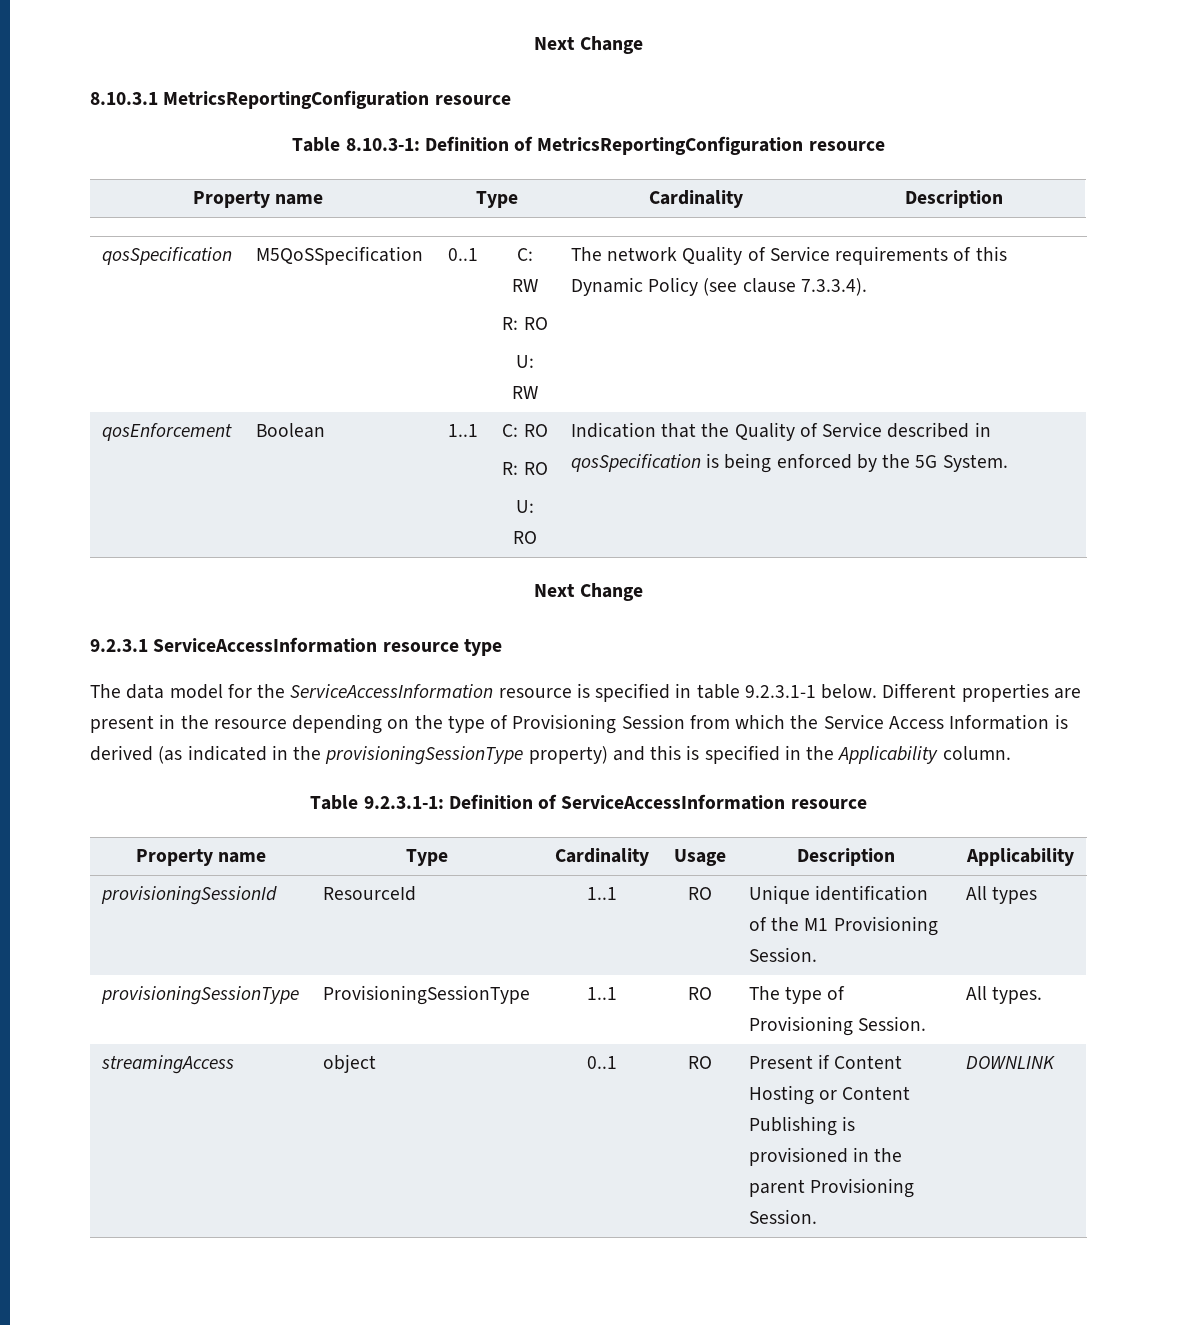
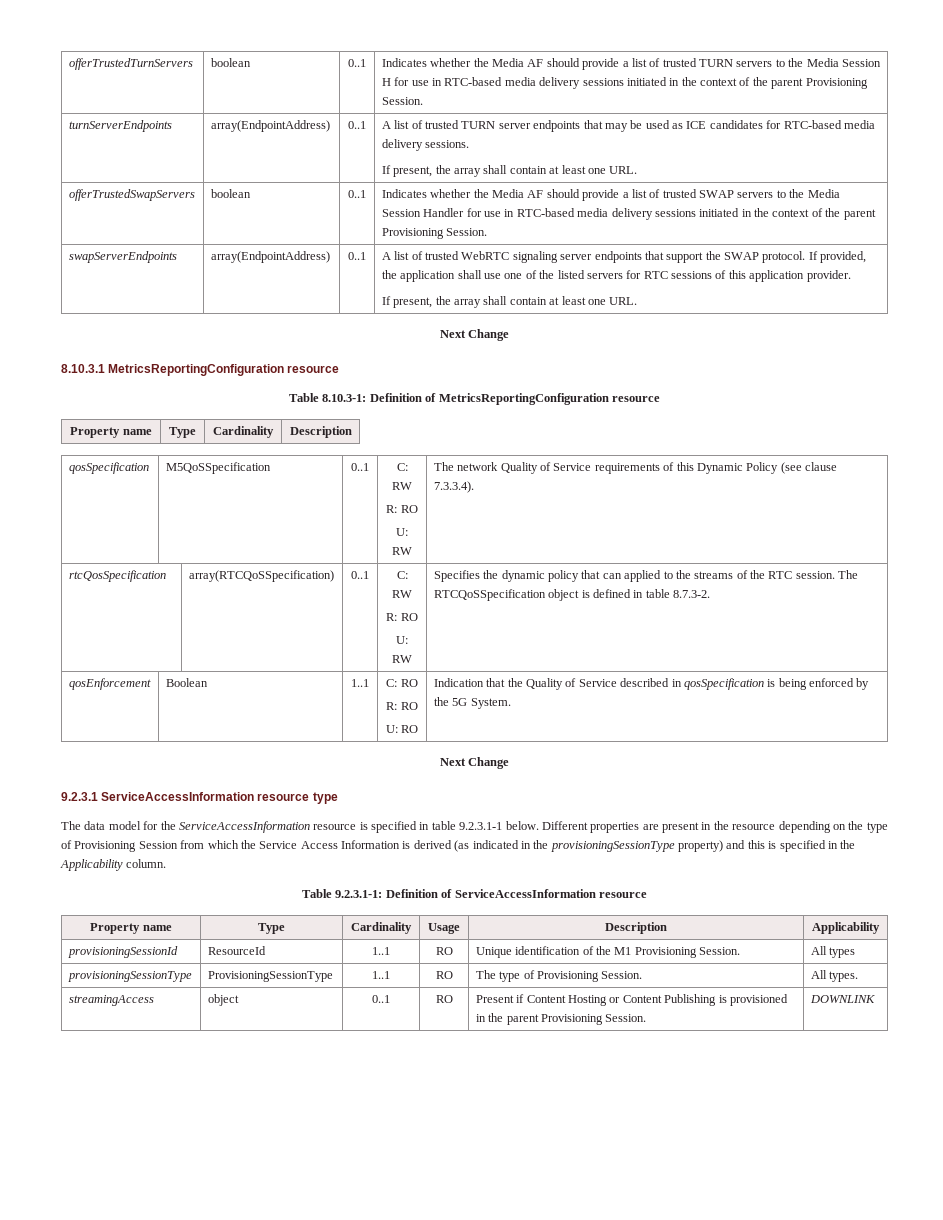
(534, 43) none -> [68,58,193,70] [210,58,251,67] [348,59,366,67] [381,58,881,70] [381,77,868,89] [381,97,423,105] [68,120,172,132] [210,120,330,132] [348,121,366,129] [381,120,875,132] [381,139,470,151] [381,165,638,177] [68,189,195,201] [210,189,251,198] [348,190,366,198] [381,189,840,201] [381,208,876,220] [381,228,488,239] [68,251,177,263] [210,251,330,263] [348,252,366,260] [381,251,867,263] [381,270,851,282] [381,296,638,308] offerTrustedTurnServers | boolean | 0..1 | Indicates whether the Media AF should provide a list of trusted TURN servers to the Media Session H for use in RTC-based media delivery sessions initiated in the context of the parent Provisioning Session. // turnServerEndpoints | array(EndpointAddress) | 0..1 | A list of trusted TURN server endpoints that may be used as ICE candidates for RTC-based media delivery sessions. // If present, the array shall contain at least one URL. // offerTrustedSwapServers | boolean | 0..1 | Indicates whether the Media AF should provide a list of trusted SWAP servers to the Media Session Handler for use in RTC-based media delivery sessions initiated in the context of the parent Provisioning Session. // swapServerEndpoints | array(EndpointAddress) | 0..1 | A list of trusted WebRTC signaling server endpoints that support the SWAP protocol. If provided, the application shall use one of the listed servers for RTC sessions of this application provider. // If present, the array shall contain at least one URL. //
(867, 287) none -> [68,570,166,582] [188,570,334,582] [351,571,369,579] [396,571,408,579] [392,590,412,598] [386,613,418,621] [396,636,408,644] [392,655,412,663] [433,570,859,582] [433,589,711,601] // rtcQosSpecification | array(RTCQoSSpecification) | 0..1 | C: RW // R: RO // U: RW | Specifies the dynamic policy that can applied to the streams of the RTC session. The RTCQoSSpecification object is defined in table 8.7.3-2.

